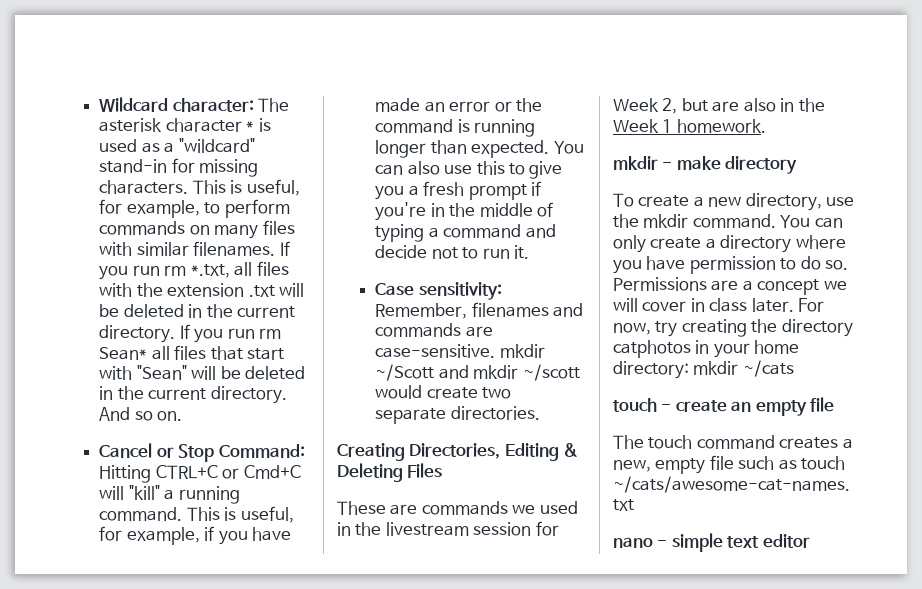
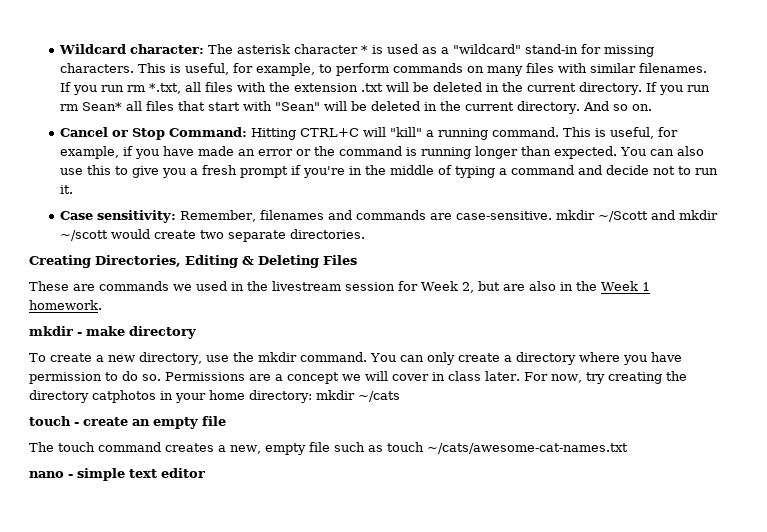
[222,465,301,479] or Cmd+C -> (359, 132) none

